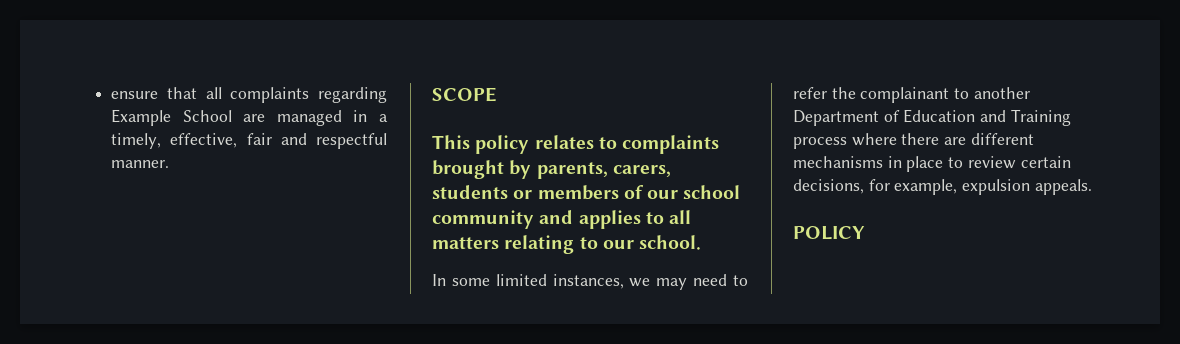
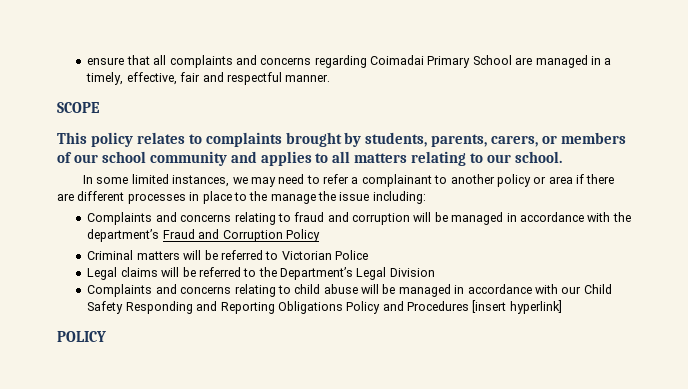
[318,87,387,103] [111,109,172,126] regarding Example -> [235,55,471,68] and concerns regarding Coimadai Primary
(532, 169) none -> [365,132,428,147] students,
[432,185,508,199] students -> (539, 141) none
[831,87,856,99] the -> [351,177,359,184] a
[793,109,1071,126] [793,133,897,149] Department of Education and Training process where -> [496,174,585,187] policy or area if
[793,156,883,168] mechanisms -> [127,193,186,204] processes
[967,156,1071,169] [793,179,1092,195] review certain decisions, for example, expulsion appeals. -> [249,191,426,204] [87,212,631,225] [87,229,320,242] [87,250,368,260] [87,267,435,280] [87,284,612,297] [87,300,562,314] the manage the issue including: // Complaints and concerns relating to fraud and corruption will be managed in accordance with the department’s Fraud and Corruption Policy // Criminal matters will be referred to Victorian Police // Legal claims will be referred to the Department’s Legal Division // Complaints and concerns relating to child abuse will be managed in accordance with our Child Safety Responding and Reporting Obligations Policy and Procedures [insert hyperlink]

